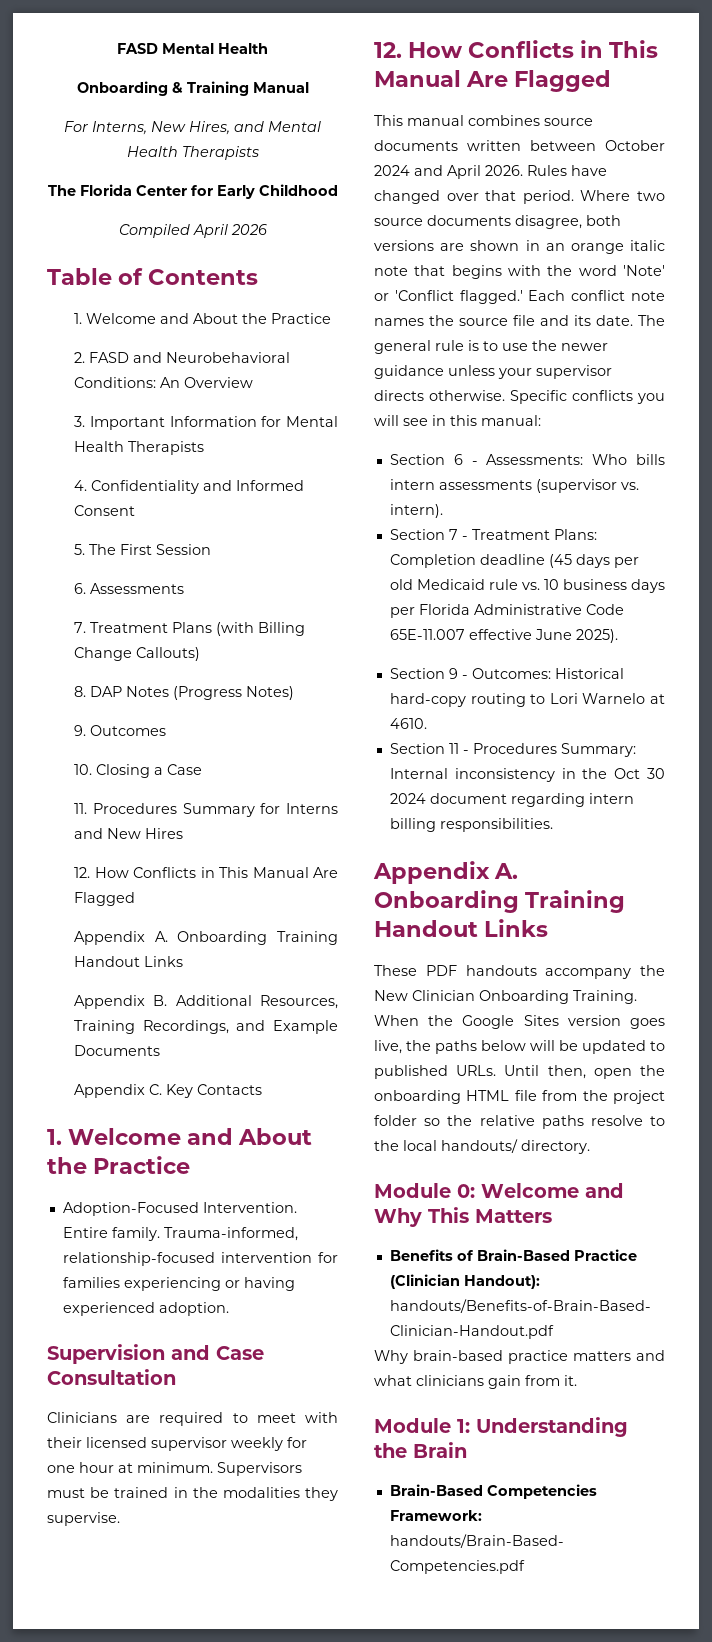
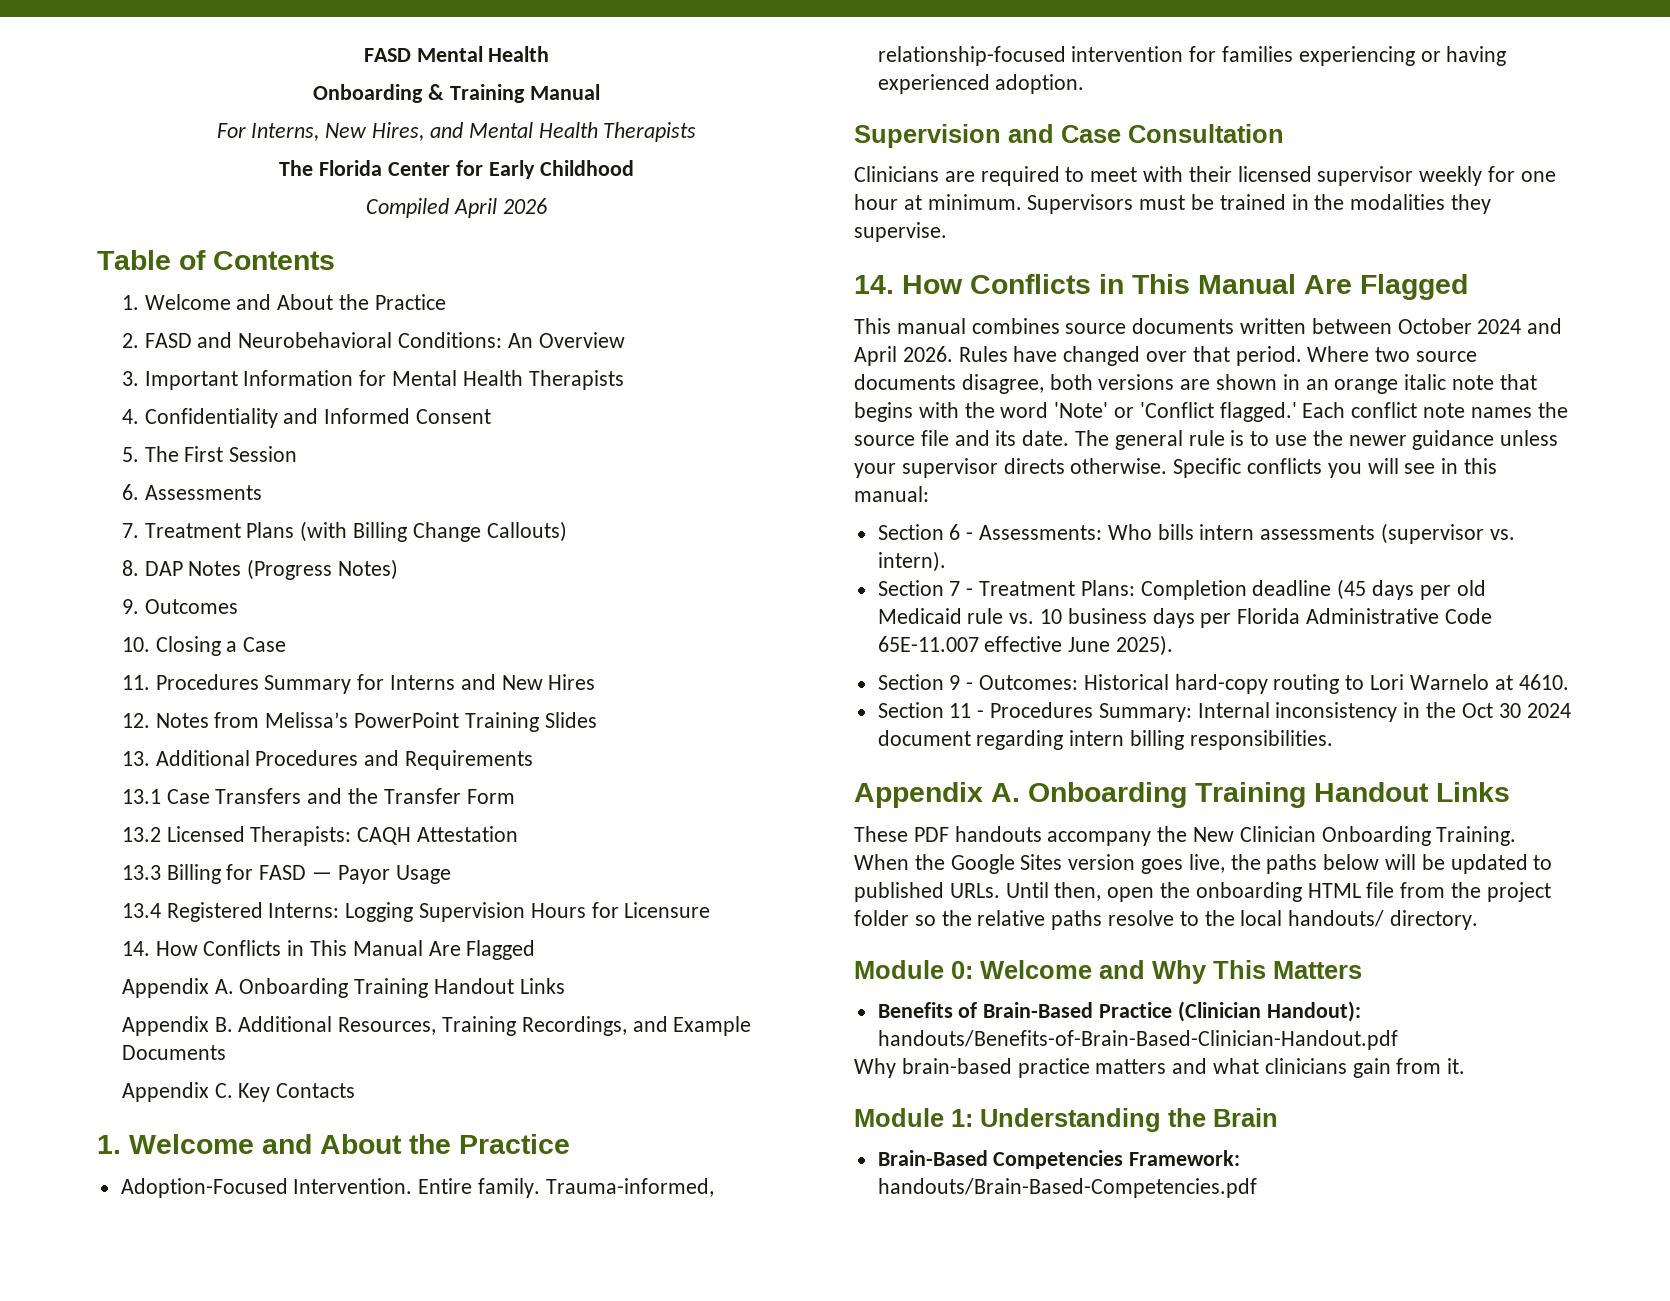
(91, 872) none -> [155,712,597,732] [121,750,533,770] [121,788,515,804] [121,826,518,846] [121,864,451,884] [121,902,711,922] [121,941,150,956] Notes from Melissa’s PowerPoint Training Slides // 13. Additional Procedures and Requirements // 13.1 Case Transfers and the Transfer Form // 13.2 Licensed Therapists: CAQH Attestation // 13.3 Billing for FASD — Payor Usage // 13.4 Registered Interns: Logging Supervision Hours for Licensure // 14.
[374,42,402,58] 12. -> [854,275,894,294] 14.

